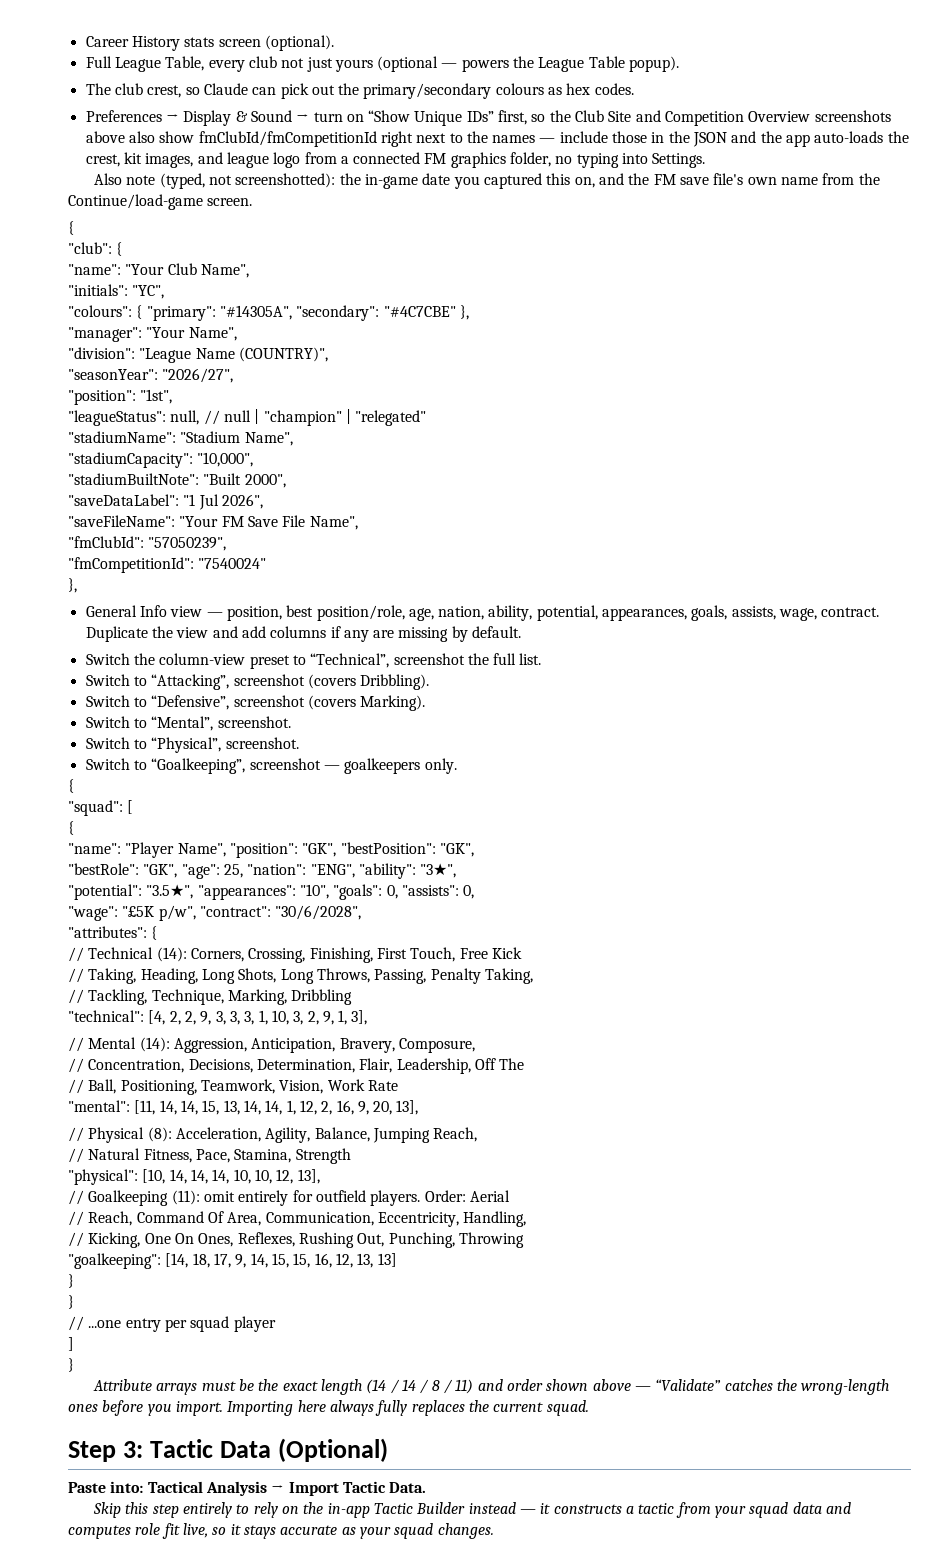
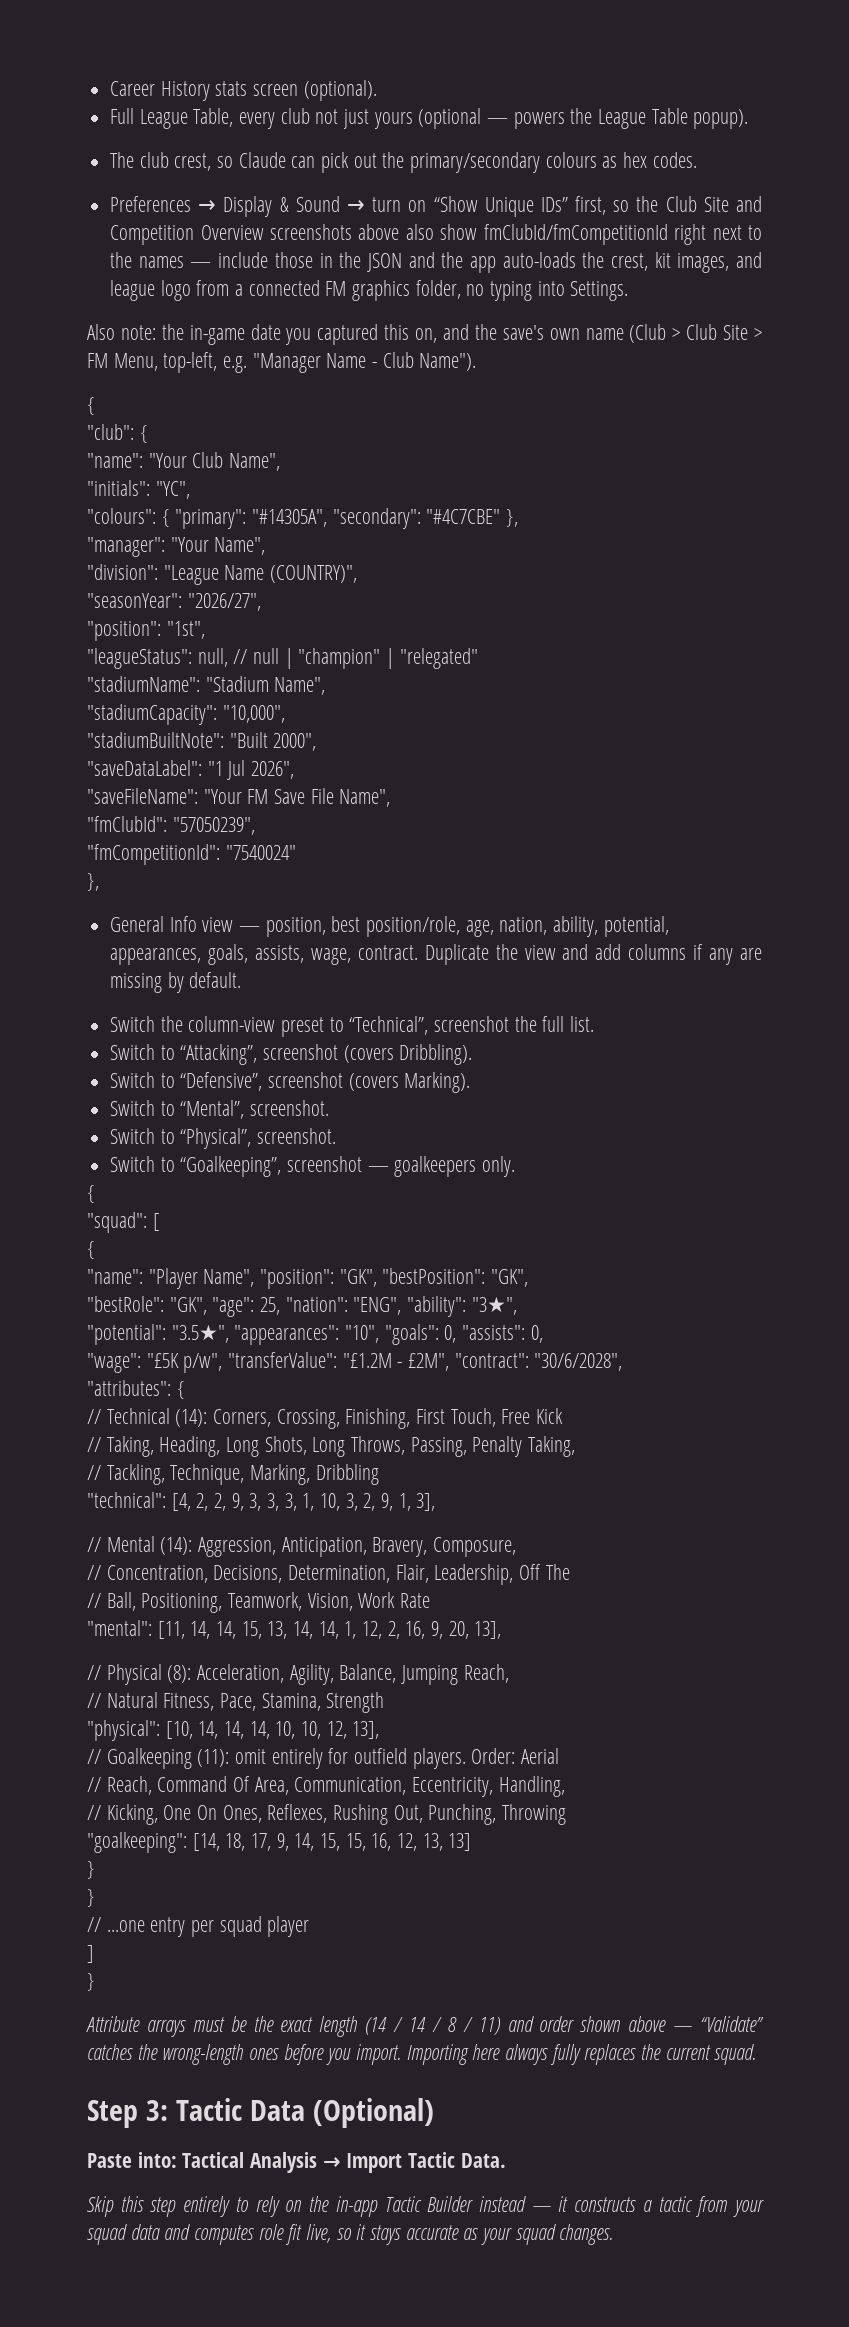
[126,173,336,189] note (typed, not screenshotted): -> [120,325,156,340] note:
[653,173,880,185] [68,194,253,210] FM save file's own name from the Continue/load-game screen. -> [502,324,763,343] [87,352,477,373] save's own name (Club > Club Site > FM Menu, top-left, e.g. "Manager Name - Club Name").
(196, 913) none -> [228,1352,450,1371] "transferValue": "£1.2M - £2M",

